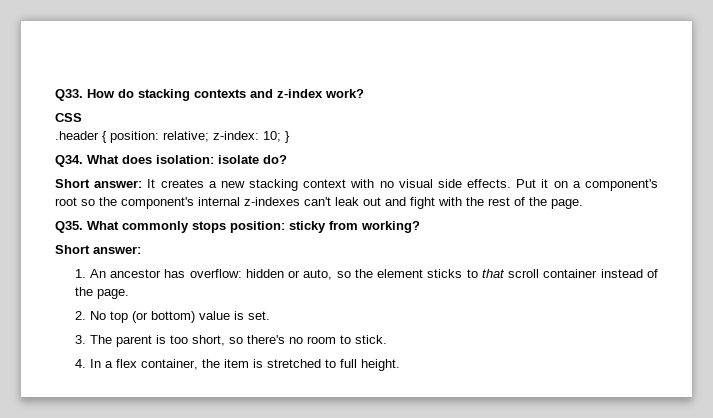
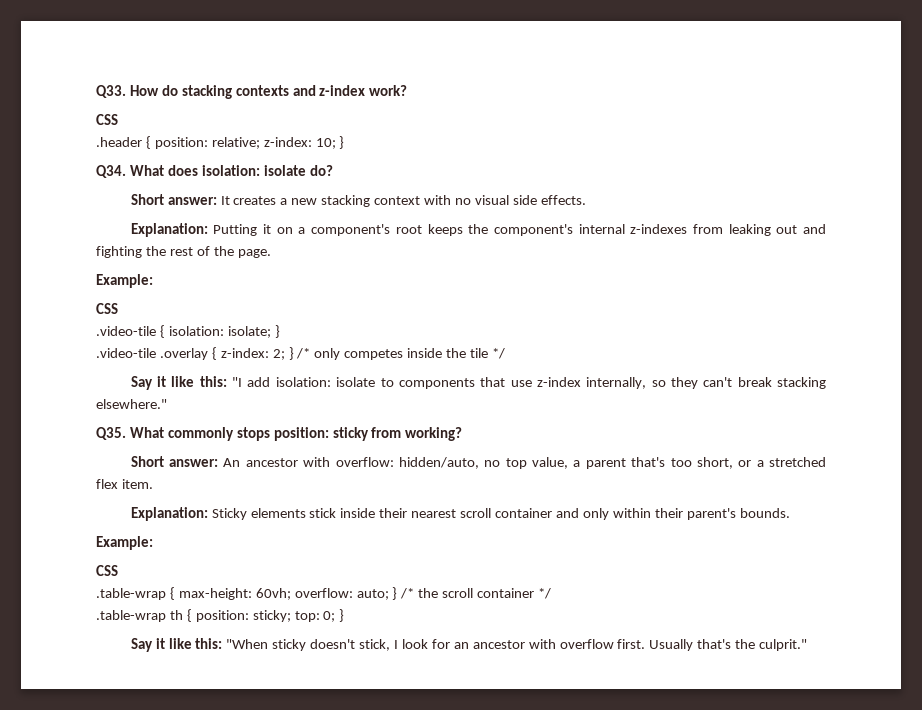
[516,179,537,188] Put -> [130,223,258,237] // Explanation: Putting
[81,199,95,206] so -> [427,224,463,236] keeps
[304,197,462,209] can't leak out and fight with -> [692,224,827,236] [96,246,142,258] from leaking out and fighting
(583, 204) none -> [96,274,153,288] [96,303,118,314] [96,325,280,338] [96,347,505,360] [130,376,826,390] [96,399,167,409] // Example: // CSS // .video-tile { isolation: isolate; } // .video-tile .overlay { z-index: 2; } /* only competes inside the tile */ // Say it like this: "I add isolation: isolate to components that use z-index internally, so they can't break stacking elsewhere."
[74,269,86,278] // 1. -> (219, 463) none
[164,269,658,280] [74,287,129,299] [74,311,270,323] [74,335,387,347] [74,359,400,371] has overflow: hidden or auto, so the element sticks to that scroll container instead of the page. // 2. No top (or bottom) value is set. // 3. The parent is too short, so there's no room to stick. // 4. In a flex container, the item is stretched to full height. -> [303,457,827,469] [96,479,153,489] [130,507,790,521] [96,536,153,550] [96,565,118,576] [96,587,552,600] [96,609,345,622] [130,638,808,652] with overflow: hidden/auto, no top value, a parent that's too short, or a stretched flex item. // Explanation: Sticky elements stick inside their nearest scroll container and only within their parent's bounds. // Example: // CSS // .table-wrap { max-height: 60vh; overflow: auto; } /* the scroll container */ // .table-wrap th { position: sticky; top: 0; } // Say it like this: "When sticky doesn't stick, I look for an ancestor with overflow first. Usually that's the culprit."

